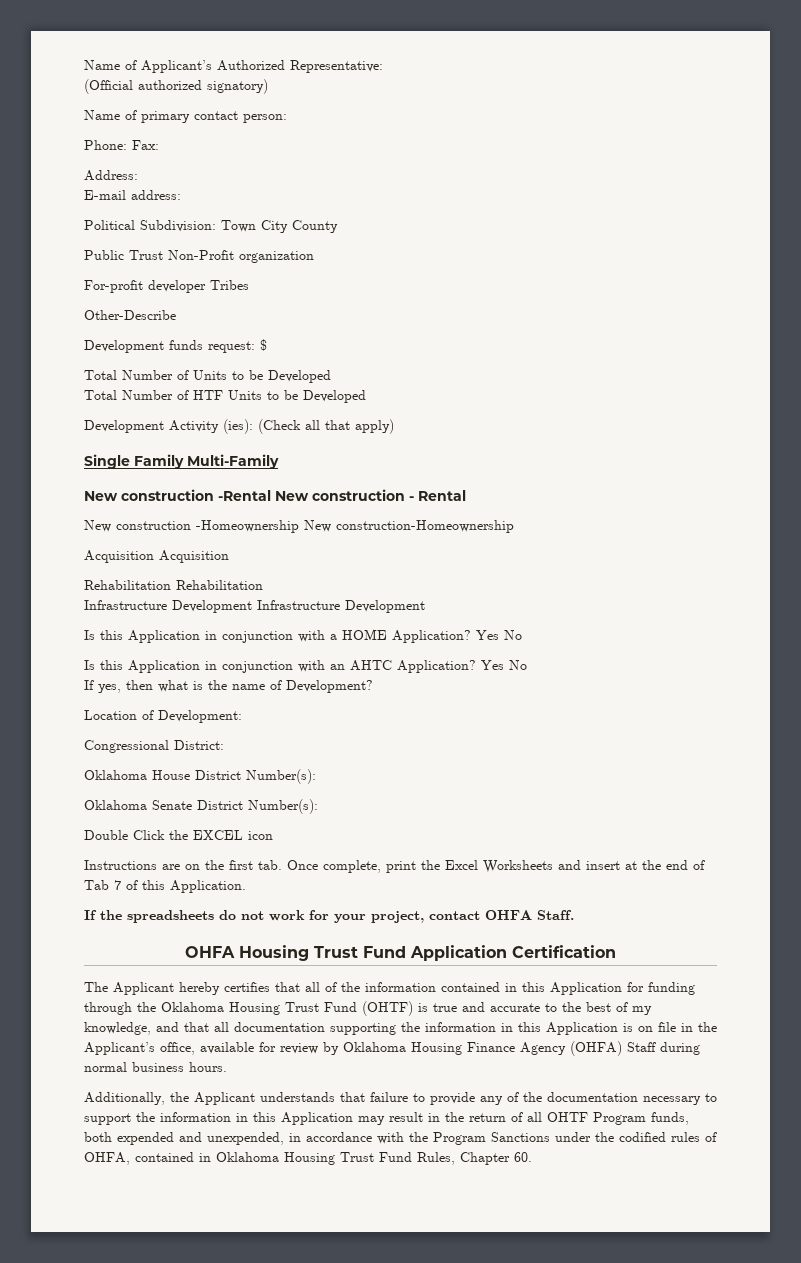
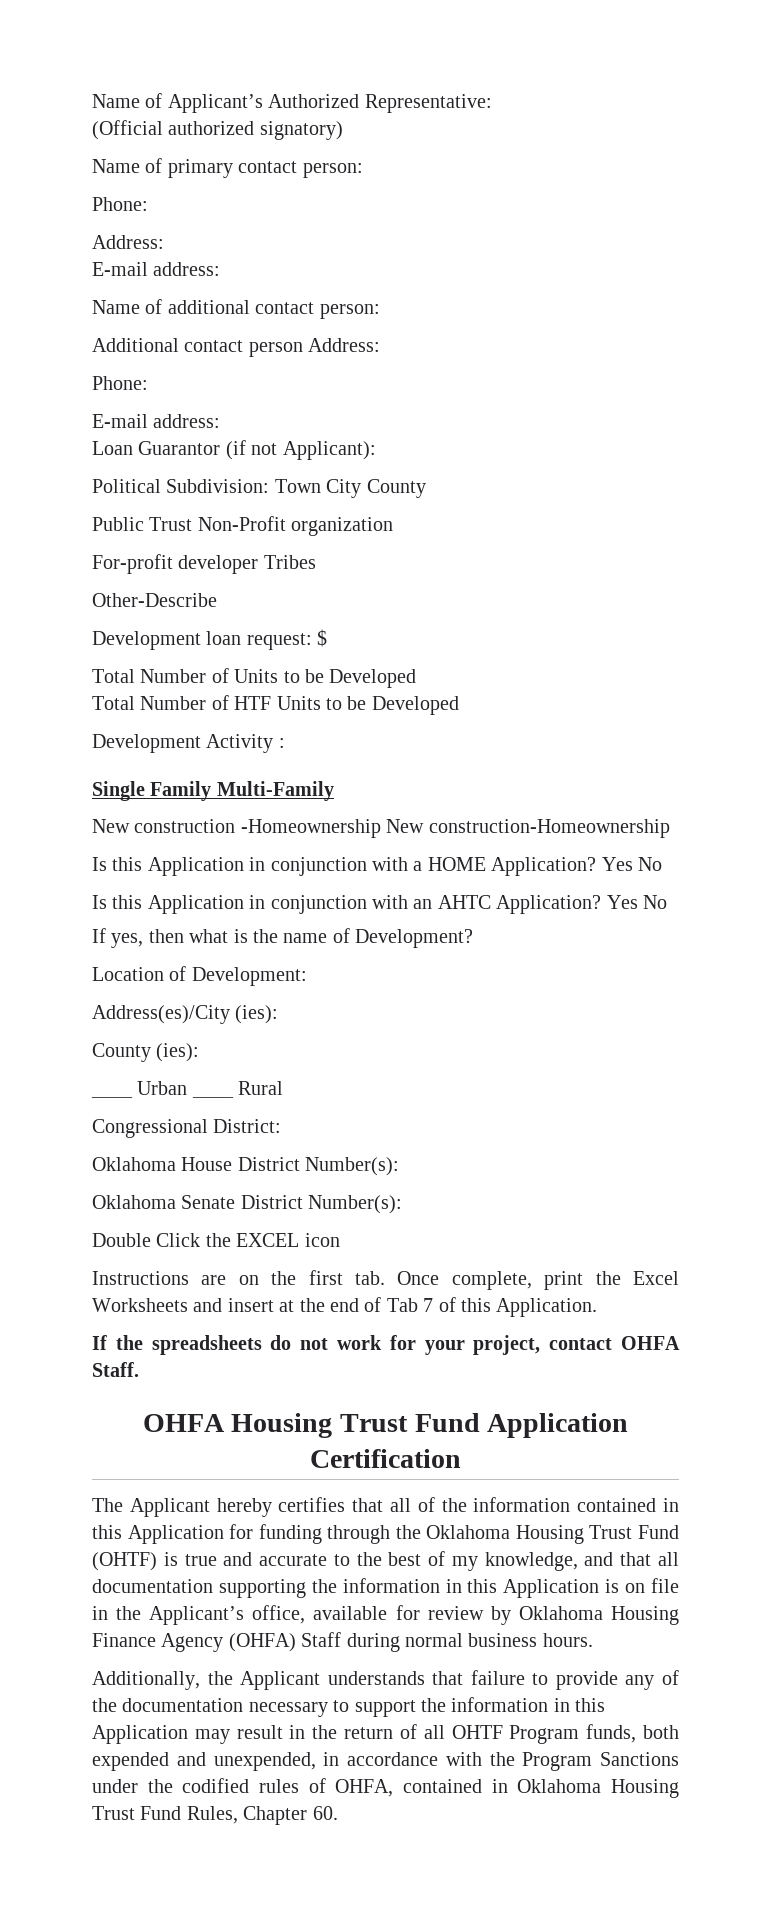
[132,140,159,150] Fax: -> (148, 204) none
(181, 195) none -> [92,299,380,319] [92,338,381,357] [92,376,148,390] [92,414,221,428] [92,440,376,460] // Name of additional contact person: // Additional contact person Address: // Phone: // E-mail address: // Loan Guarantor (if not Applicant):
[169,340,203,350] funds -> [206,631,242,645] loan
[223,419,394,434] [84,454,279,469] [84,489,466,501] (ies): (Check all that apply) // Single Family Multi-Family // New construction -Rental New construction - Rental -> [278,738,285,748] [92,781,334,801] : // Single Family Multi-Family
[84,550,229,563] [84,580,263,590] [84,600,425,613] // Acquisition Acquisition // Rehabilitation Rehabilitation // Infrastructure Development Infrastructure Development -> (670, 828) none
(242, 716) none -> [92,1005,279,1024] [92,1043,200,1062] [91,1095,133,1098] [137,1081,188,1095] [191,1095,234,1098] [238,1081,284,1095] // Address(es)/City (ies): // County (ies): // ____ Urban ____ Rural

